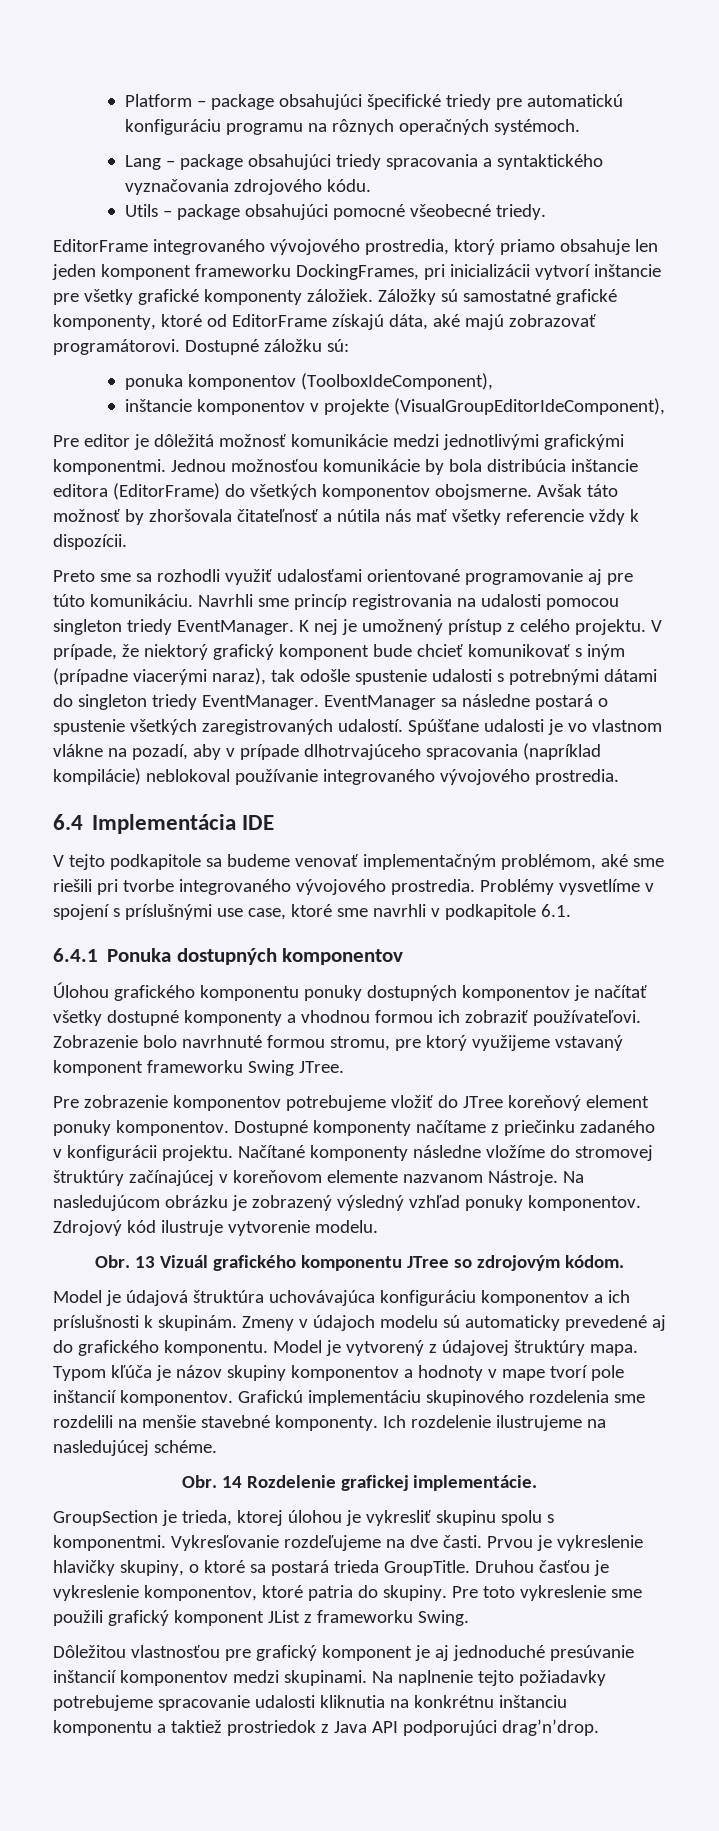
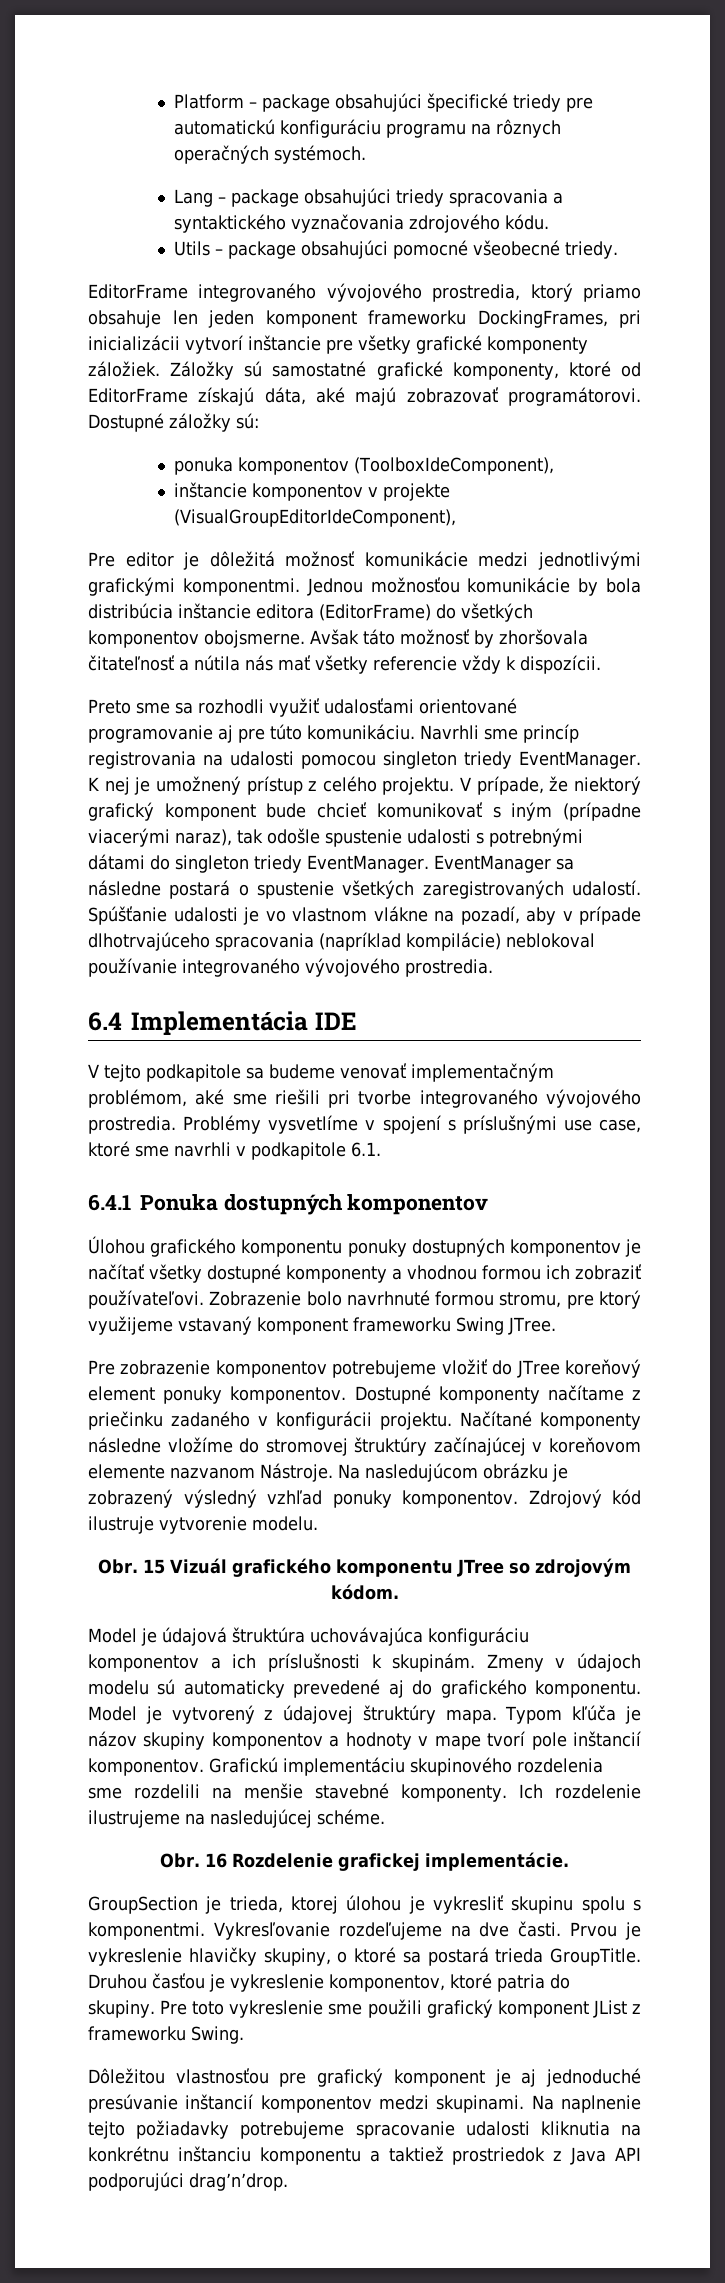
[263,339,322,352] záložku -> [169,413,231,432] záložky
[407,719,479,735] Spúšťane -> [88,906,167,925] Spúšťanie
[135,1256,156,1268] 13 -> [142,1559,165,1574] 15
[221,1476,242,1488] 14 -> [204,1853,227,1868] 16

